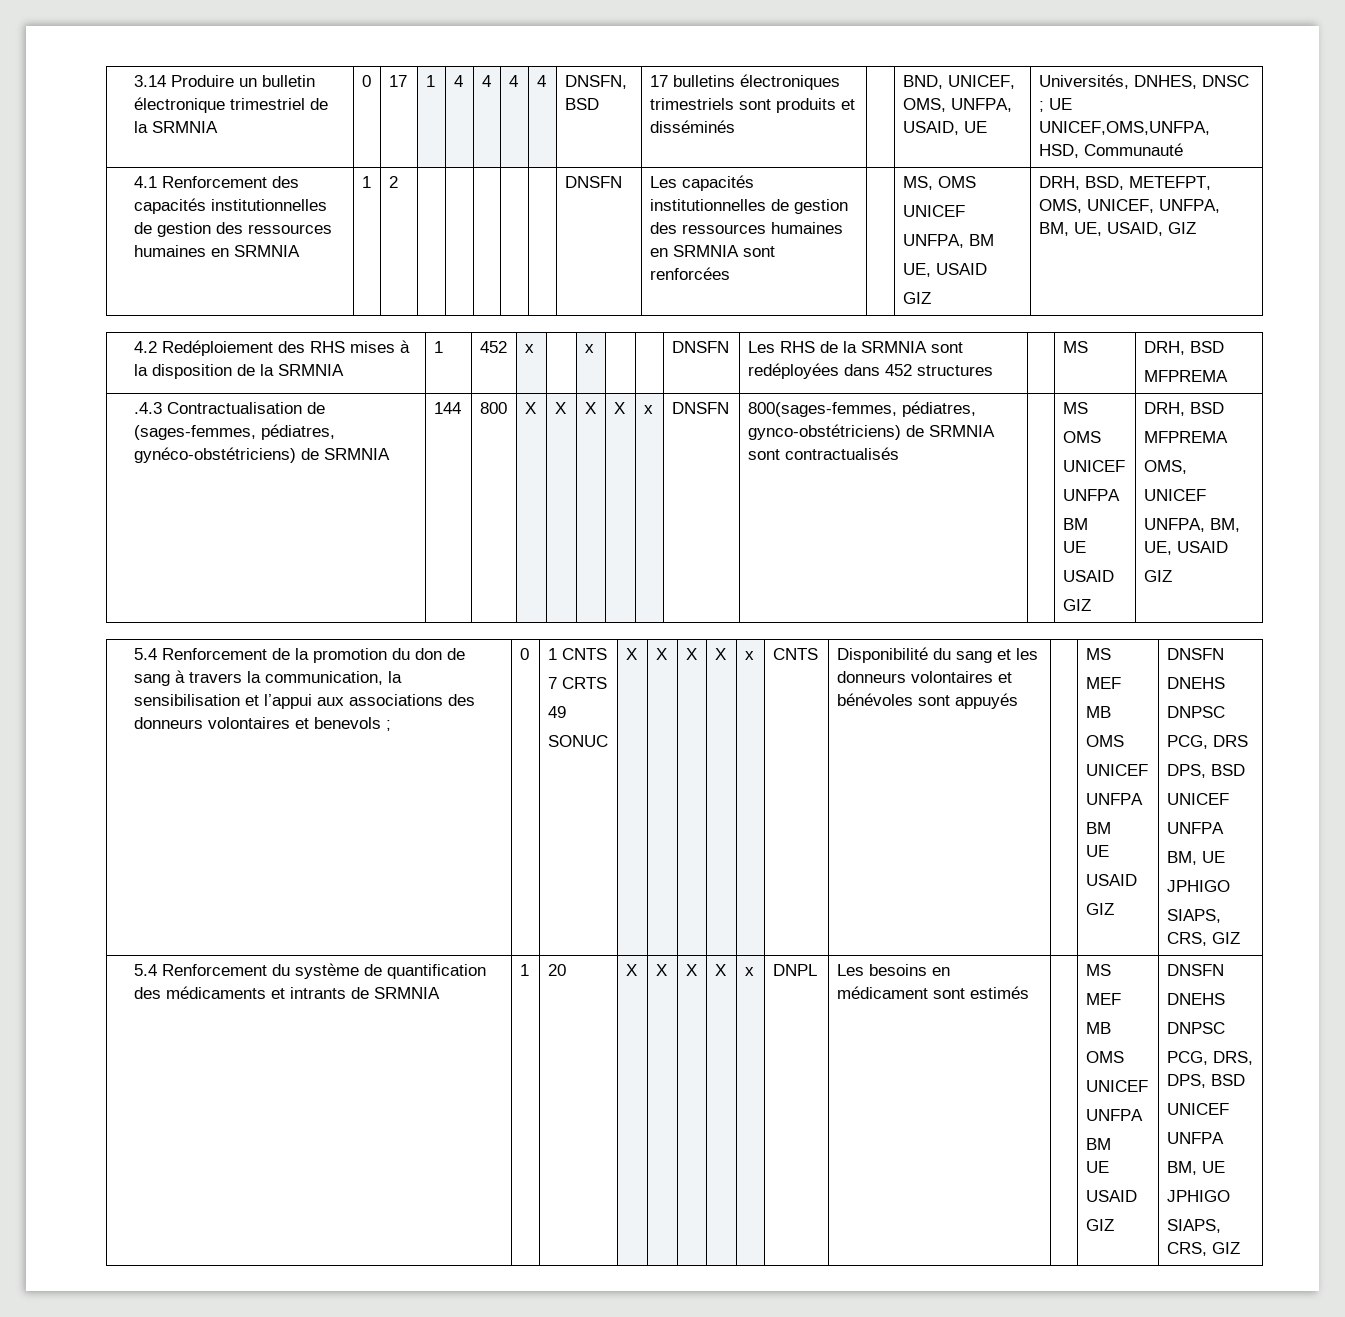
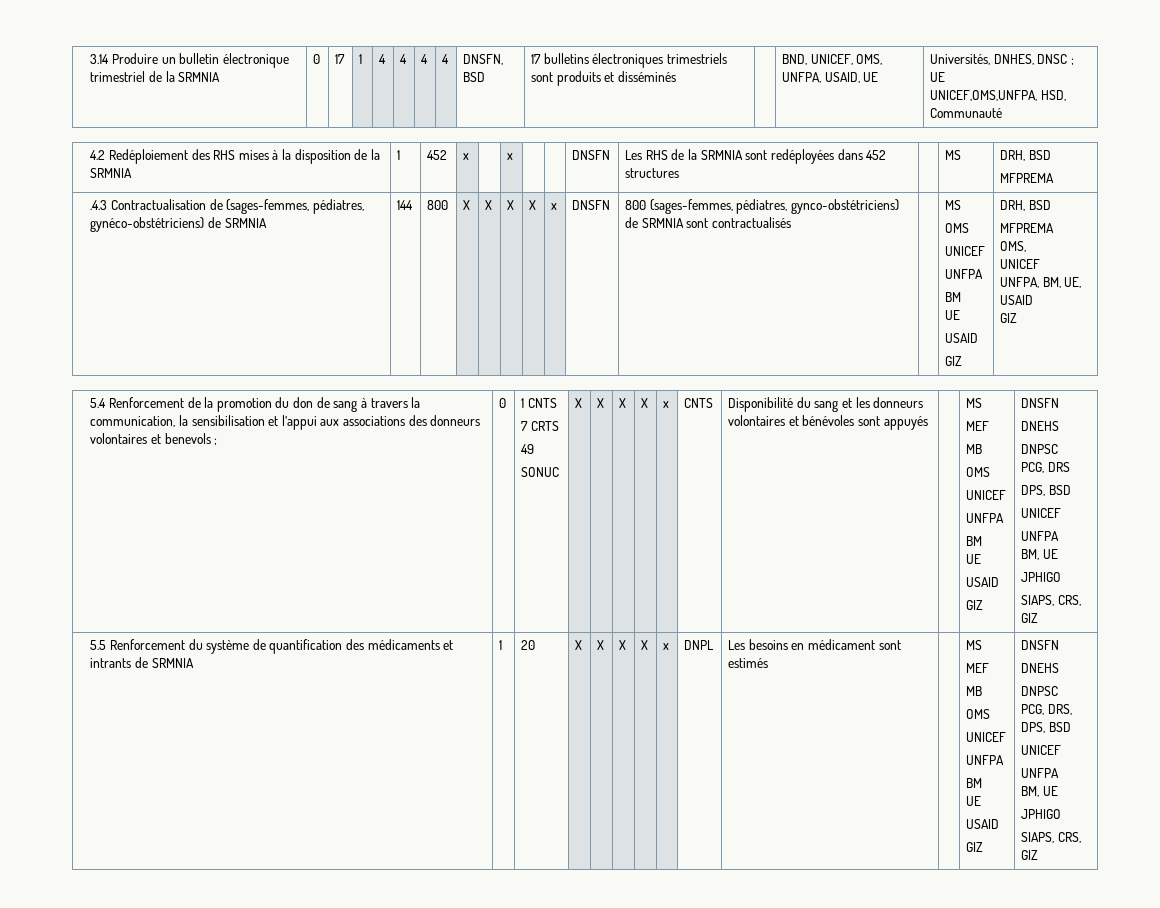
[133,176,299,188] [133,198,327,214] [133,222,332,237] [133,245,300,257] [361,176,371,188] [388,176,398,188] [564,176,622,188] [649,175,754,191] [649,199,848,214] [649,222,843,234] [649,245,775,257] [649,267,730,280] [902,176,976,190] [902,205,965,217] [902,234,994,248] [902,263,987,277] [902,292,931,304] [1038,176,1211,190] [1038,199,1220,213] [1038,222,1196,236] // 4.1 Renforcement des capacités institutionnelles de gestion des ressources humaines en SRMNIA | 1 | 2 | | | | | | DNSFN | Les capacités institutionnelles de gestion des ressources humaines en SRMNIA sont renforcées | | MS, OMS // UNICEF // UNFPA, BM // UE, USAID // GIZ | DRH, BSD, METEFPT, OMS, UNICEF, UNFPA, BM, UE, USAID, GIZ -> (1002, 113) none
[747,402,897,417] 800(sages-femmes, -> [624,199,733,214] 800 (sages-femmes,
[133,964,157,976] 5.4 -> [90,640,107,650] 5.5

